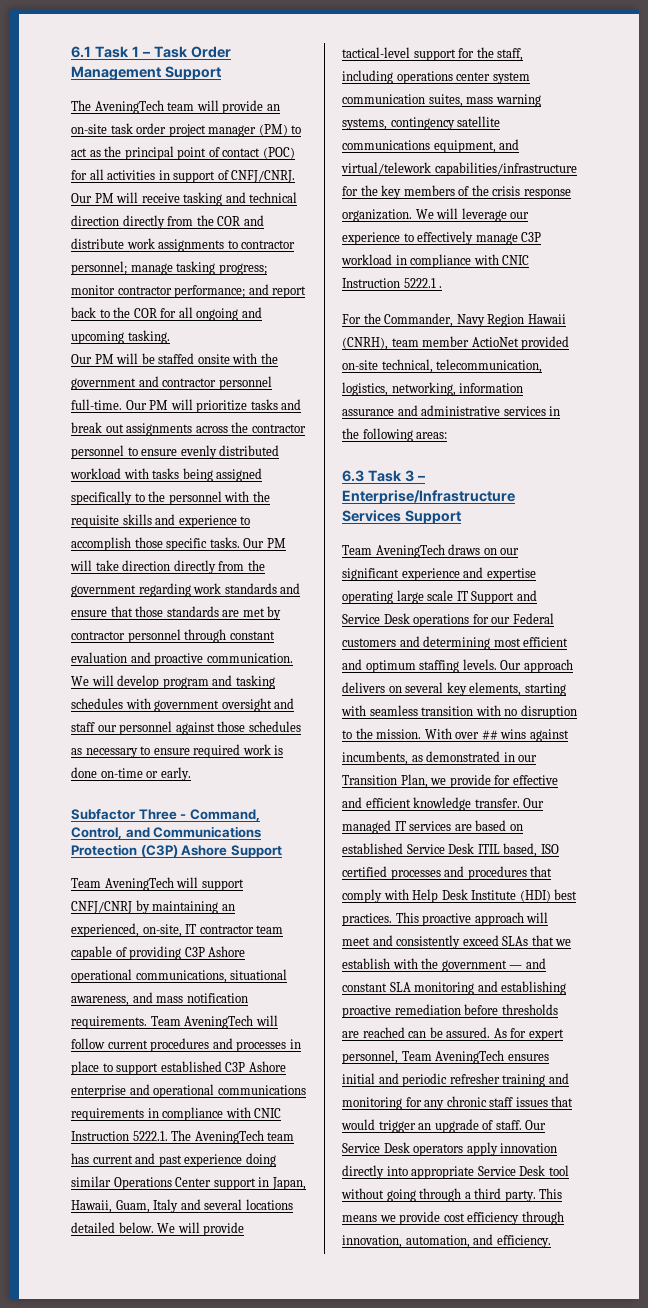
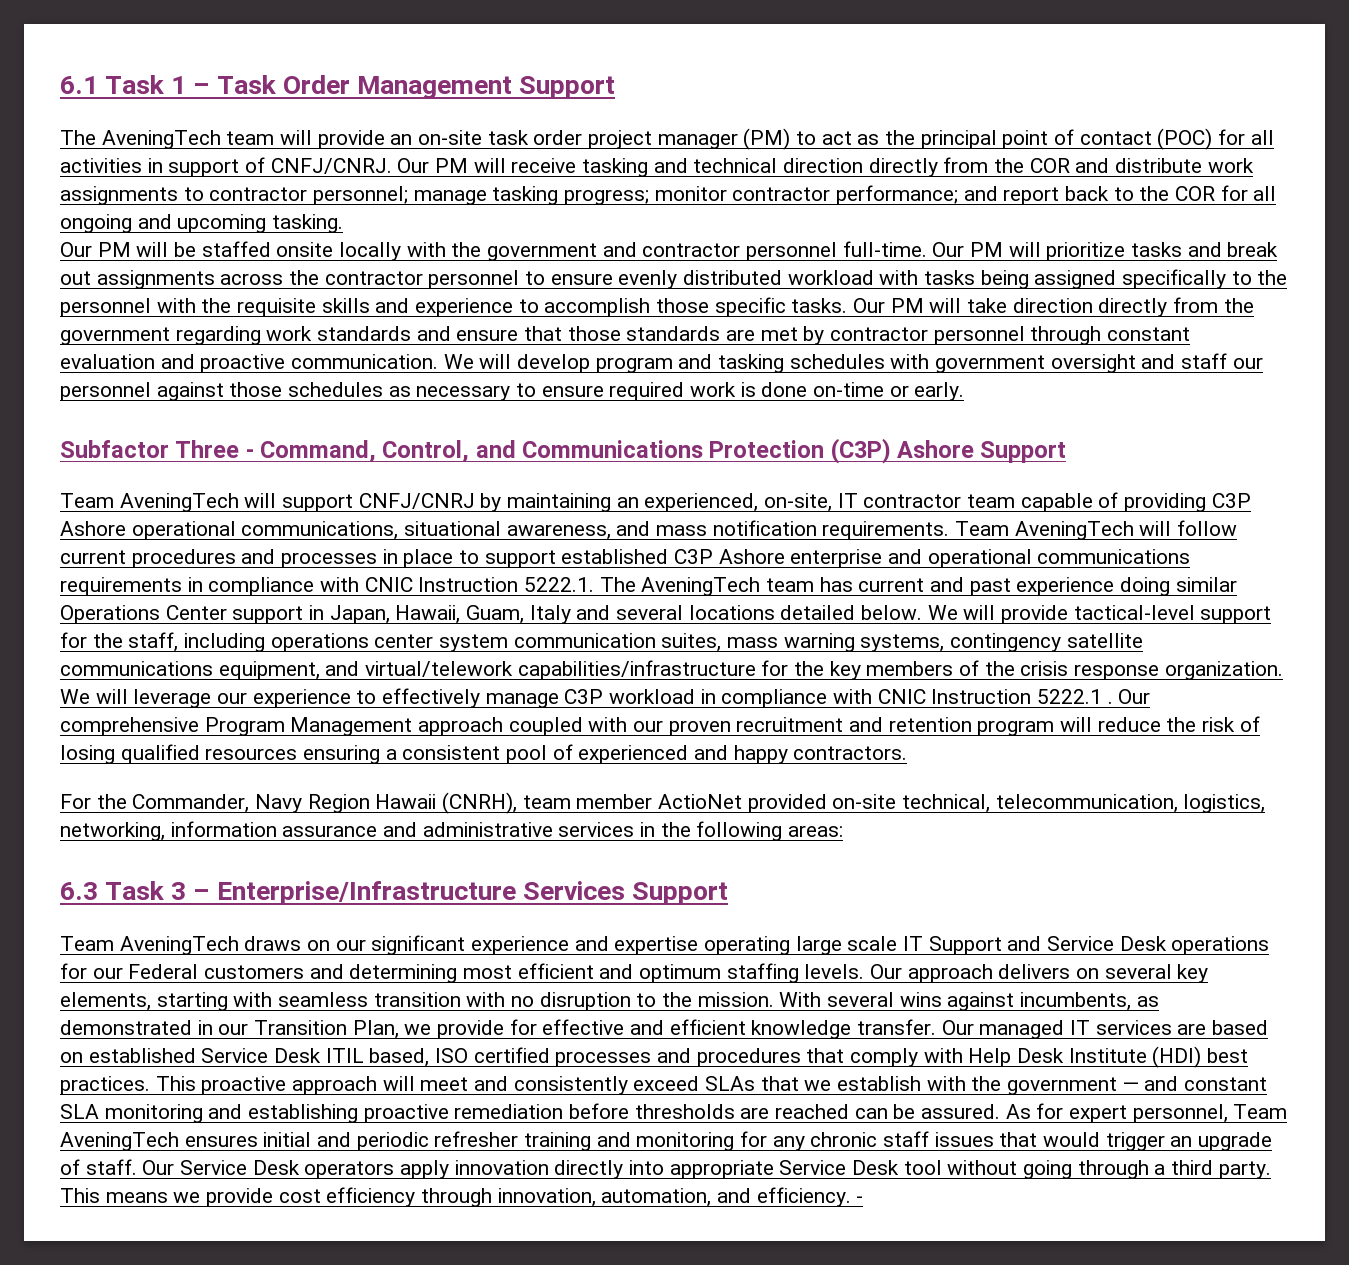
(230, 359) none -> [339,242,402,261] locally
(443, 287) none -> [1118,689,1151,704] [60,716,1260,736] [60,744,908,764] Our comprehensive Program Management approach coupled with our proven recruitment and retention program will reduce the risk of losing qualified resources ensuring a consistent pool of experienced and happy contractors.
[455,730,498,740] over ## -> [827,992,895,1007] several
(551, 1241) none -> [856,1196,864,1203] -

